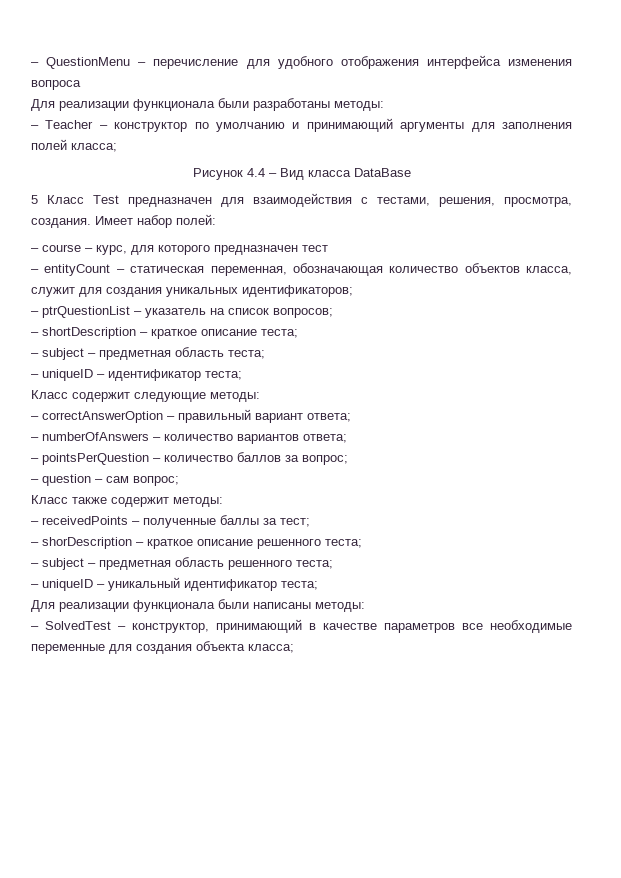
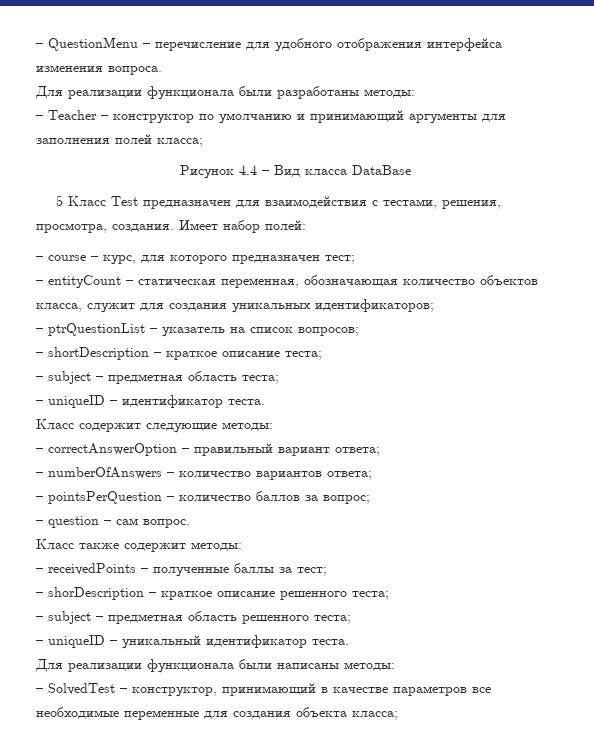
[31,80,81,90] вопроса -> [108,66,162,75] вопроса.
[302,245,328,252] тест -> [325,255,355,264] тест;
[205,371,242,380] теста; -> [228,399,265,405] теста.
[133,476,179,486] вопрос; -> [143,519,190,528] вопрос.
[281,581,318,590] теста; -> [312,639,349,645] теста.

